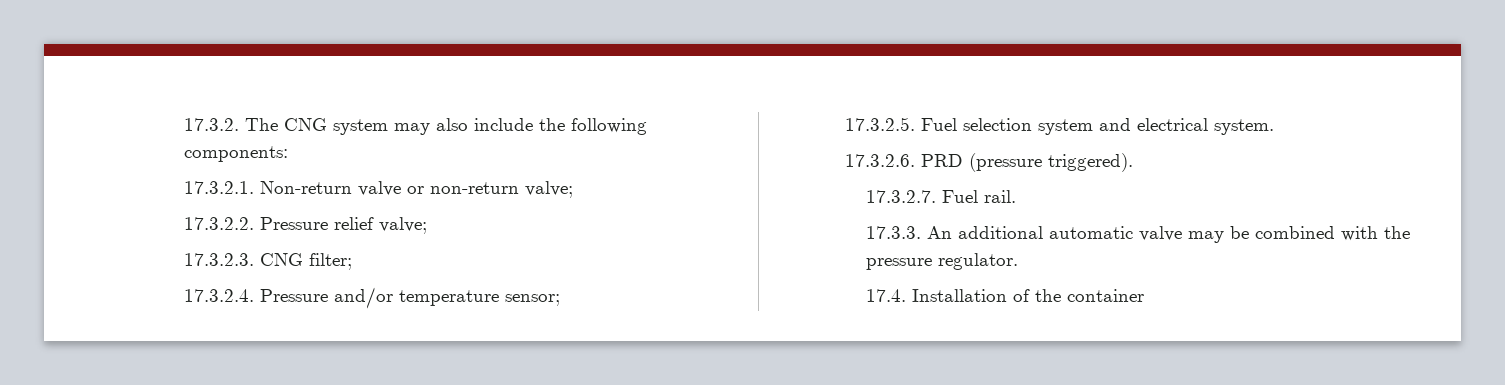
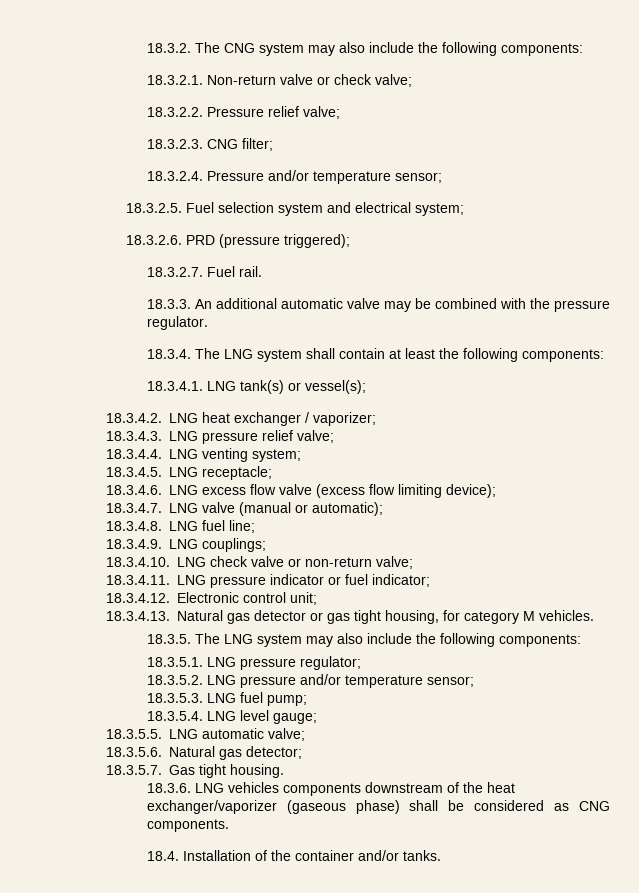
[184,118,240,131] 17.3.2. -> [146,43,191,53] 18.3.2.
[184,181,255,194] 17.3.2.1. -> [146,75,203,85] 18.3.2.1.
[430,181,574,198] [184,217,255,230] non-return valve; // 17.3.2.2. -> [333,74,412,87] [146,107,203,117] check valve; // 18.3.2.2.
[184,253,255,266] 17.3.2.3. -> [146,139,203,149] 18.3.2.3.
[184,289,255,302] 17.3.2.4. -> [146,171,203,181] 18.3.2.4.
[844,117,915,131] 17.3.2.5. -> [126,203,183,213] 18.3.2.5.
[1213,119,1274,135] [844,153,1133,172] [866,190,937,203] system. // 17.3.2.6. PRD (pressure triggered). // 17.3.2.7. -> [415,203,465,216] [126,234,351,248] [146,267,203,277] system; // 18.3.2.6. PRD (pressure triggered); // 18.3.2.7.
[866,226,922,239] 17.3.3. -> [146,299,191,309] 18.3.3.
[866,289,907,302] 17.4. -> [146,348,604,362] [146,380,366,394] [105,412,376,426] [105,430,334,444] [105,448,301,462] [105,466,272,480] [105,484,496,498] [105,502,383,516] [105,520,255,533] [105,538,266,552] [105,556,413,569] [105,574,430,588] [105,592,317,605] [105,610,594,624] [146,633,581,647] [146,656,361,670] [146,674,474,688] [146,692,307,706] [146,710,317,724] [105,728,305,741] [105,746,302,760] [105,764,284,778] [146,782,515,796] [146,800,611,814] [146,819,229,832] [146,851,179,861] 18.3.4. The LNG system shall contain at least the following components: // 18.3.4.1. LNG tank(s) or vessel(s); // 18.3.4.2. LNG heat exchanger / vaporizer; // 18.3.4.3. LNG pressure relief valve; // 18.3.4.4. LNG venting system; // 18.3.4.5. LNG receptacle; // 18.3.4.6. LNG excess flow valve (excess flow limiting device); // 18.3.4.7. LNG valve (manual or automatic); // 18.3.4.8. LNG fuel line; // 18.3.4.9. LNG couplings; // 18.3.4.10. LNG check valve or non-return valve; // 18.3.4.11. LNG pressure indicator or fuel indicator; // 18.3.4.12. Electronic control unit; // 18.3.4.13. Natural gas detector or gas tight housing, for category M vehicles. // 18.3.5. The LNG system may also include the following components: // 18.3.5.1. LNG pressure regulator; // 18.3.5.2. LNG pressure and/or temperature sensor; // 18.3.5.3. LNG fuel pump; // 18.3.5.4. LNG level gauge; // 18.3.5.5. LNG automatic valve; // 18.3.5.6. Natural gas detector; // 18.3.5.7. Gas tight housing. // 18.3.6. LNG vehicles components downstream of the heat exchanger/vaporizer (gaseous phase) shall be considered as CNG components. // 18.4.
(1145, 295) none -> [357,850,441,861] and/or tanks.

